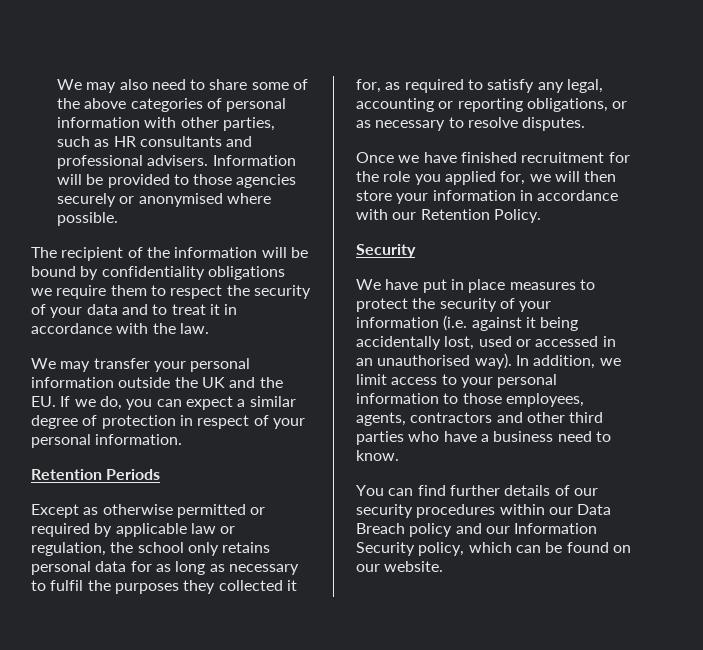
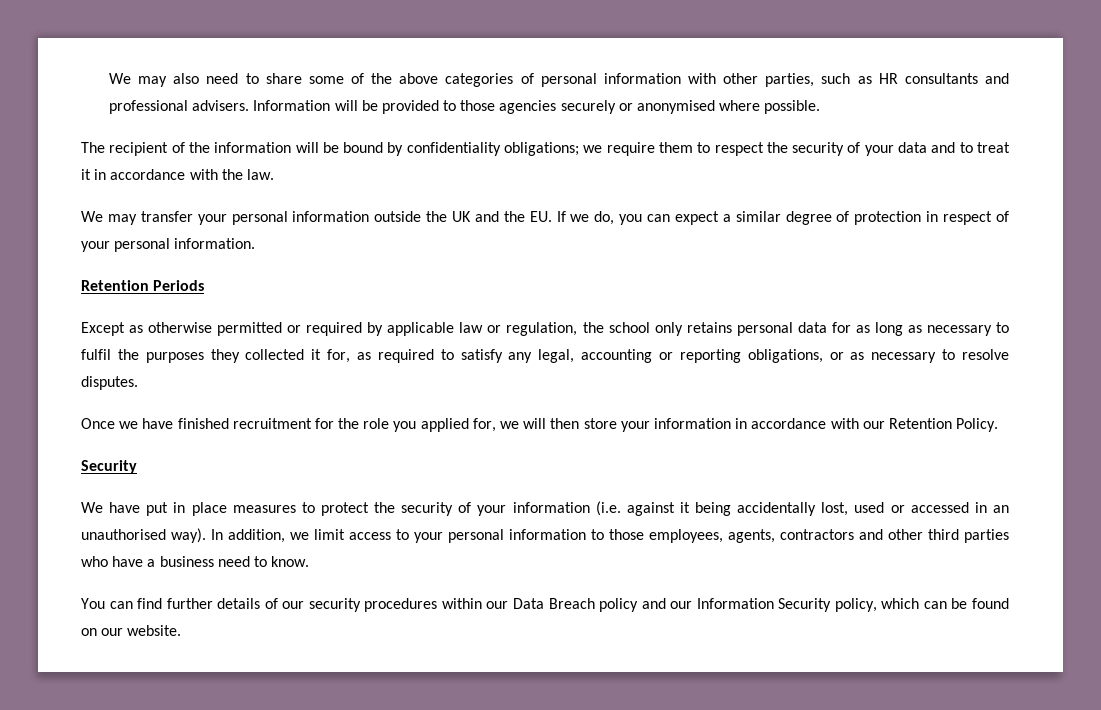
[207,266,285,280] obligations -> [504,142,580,156] obligations;

